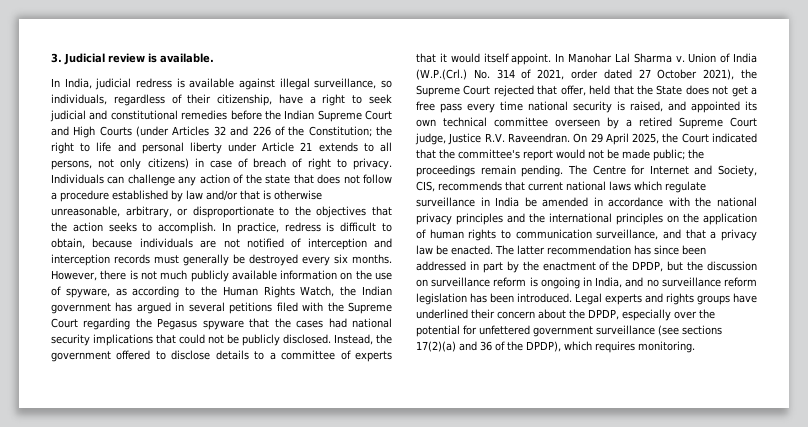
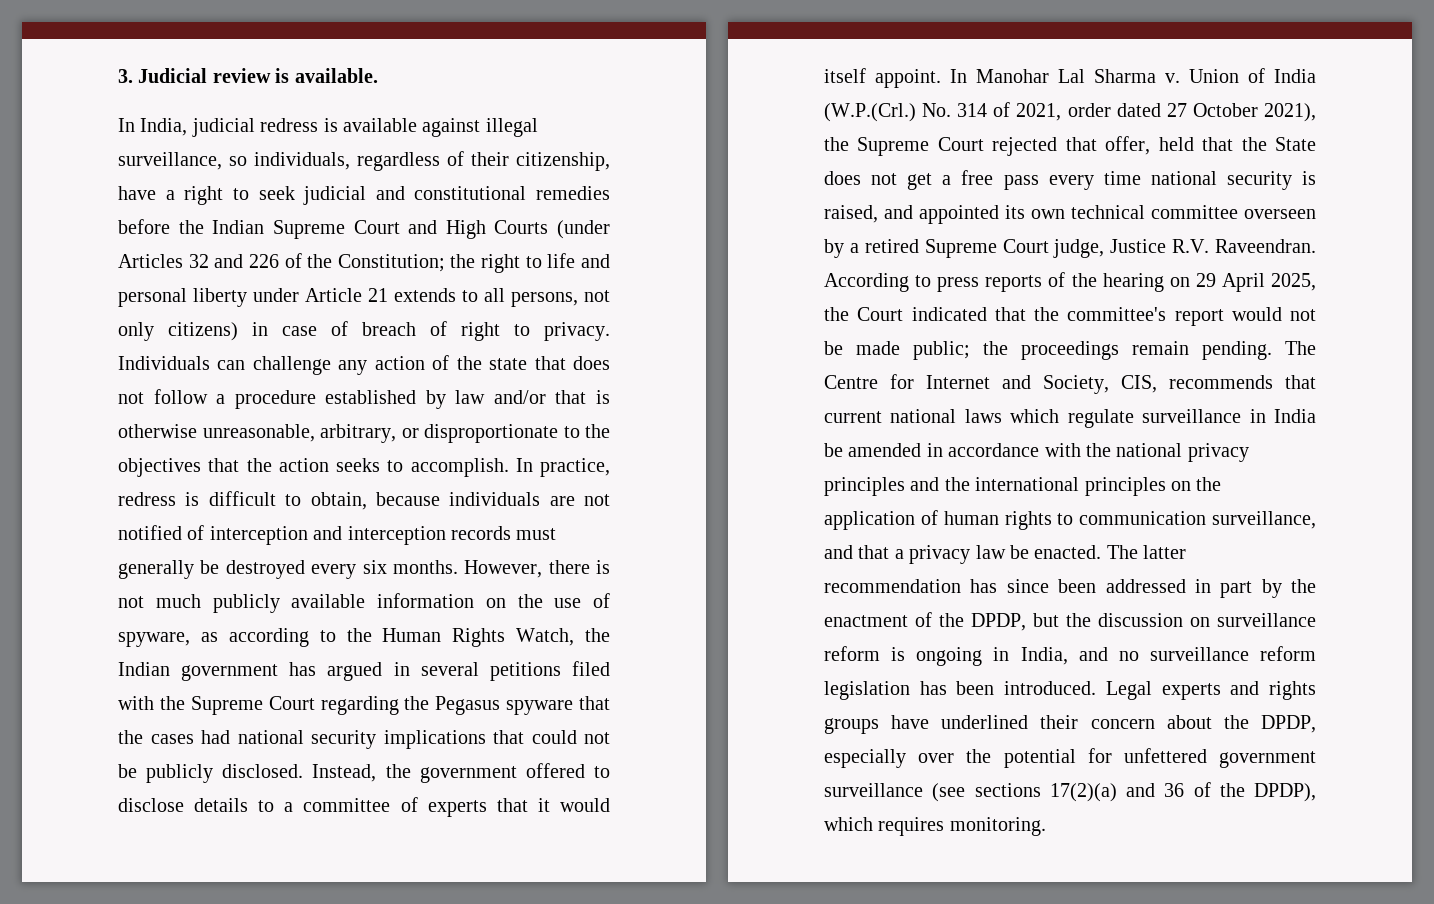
[573,133,588,143] On -> [824,272,1190,292] According to press reports of the hearing on

